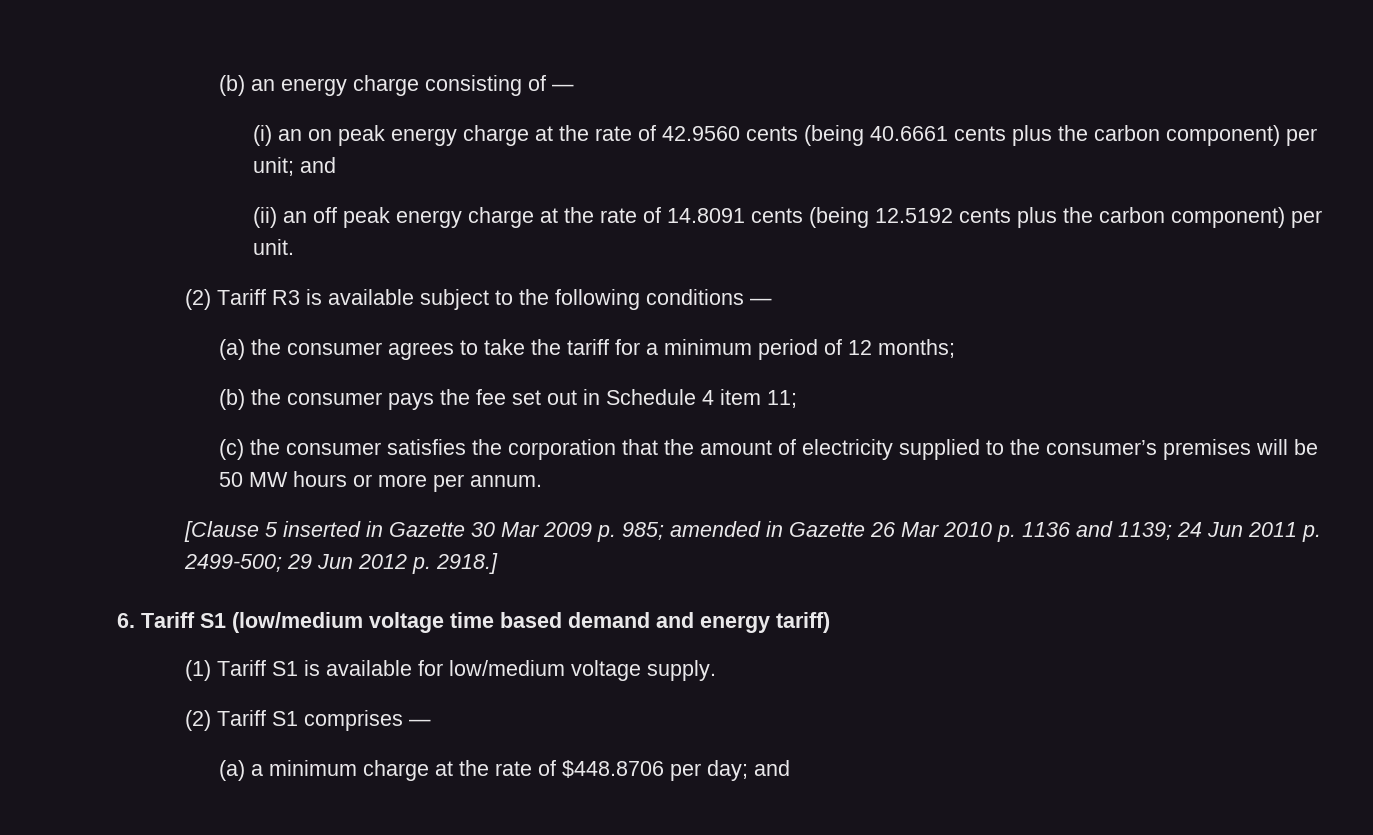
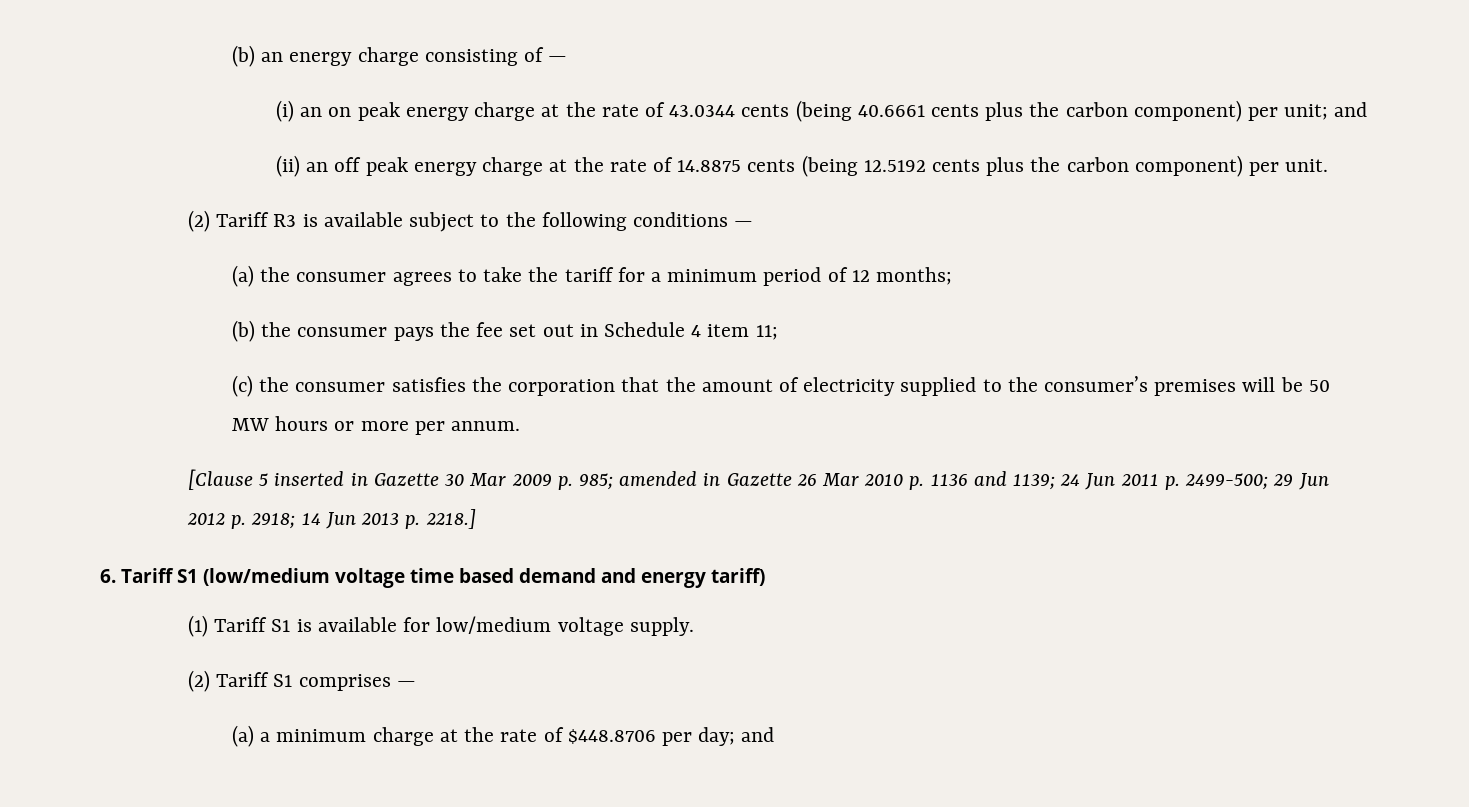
[662,126,741,141] 42.9560 -> [669,105,736,117] 43.0344
[667,208,746,223] 14.8091 -> [677,160,742,172] 14.8875
[436,553,499,574] 2918.] -> [251,509,476,529] 2918; 14 Jun 2013 p. 2218.]

